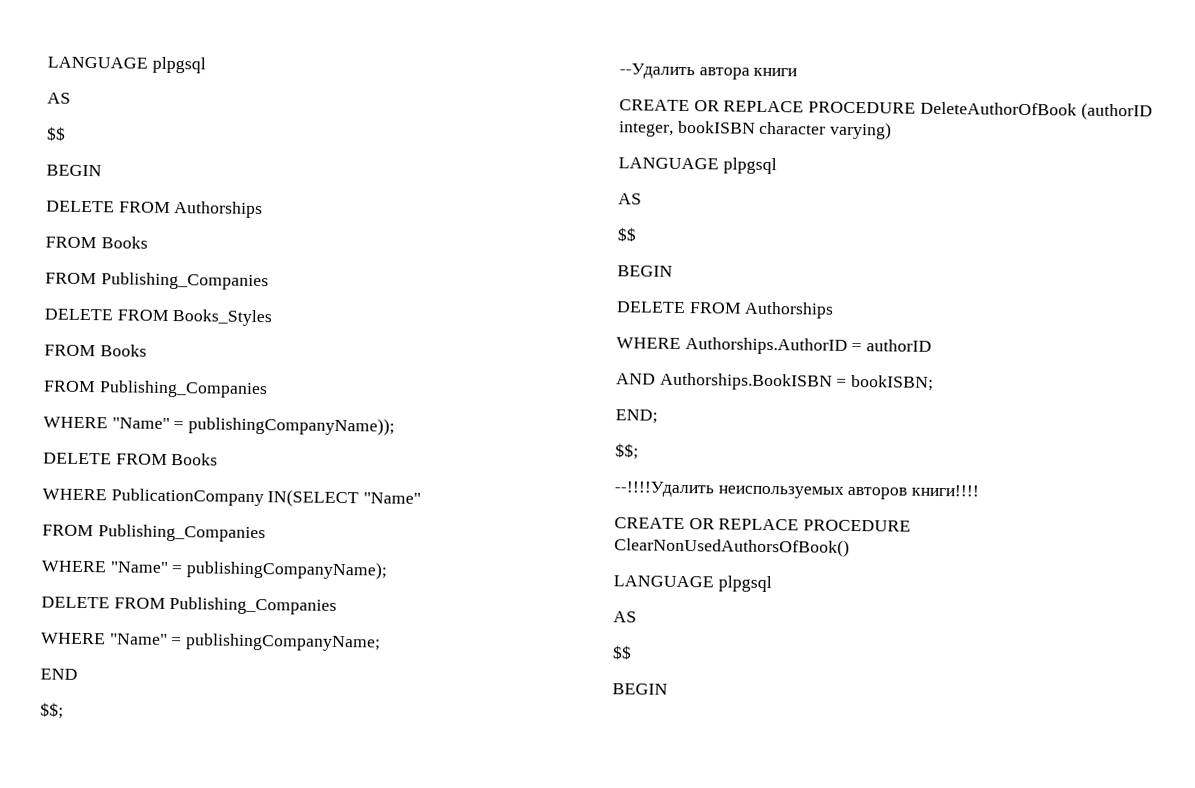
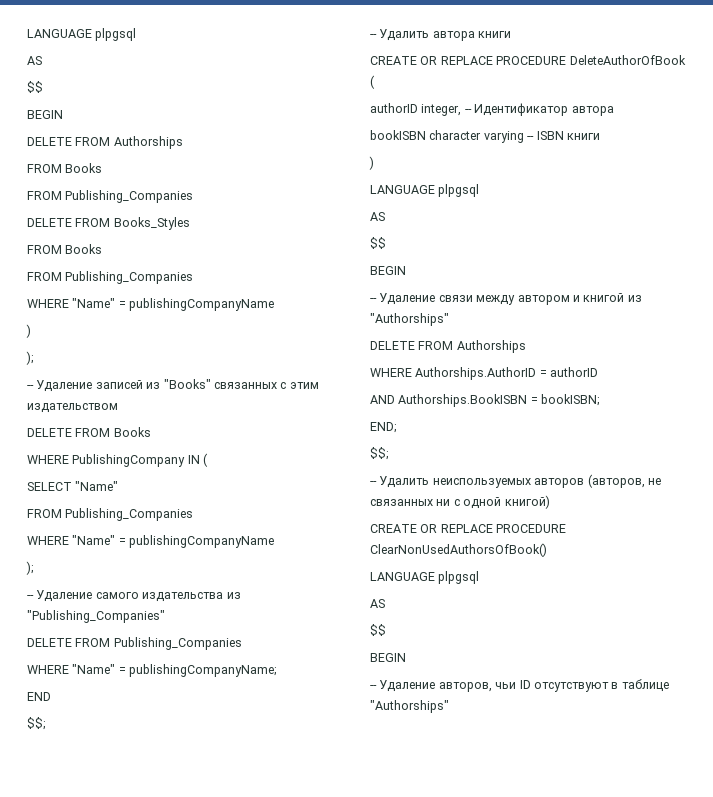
[188,416,396,436] publishingCompanyName)); -> [129,298,275,311] [26,324,31,338] [26,351,34,365] [27,379,319,392] [27,403,118,413] publishingCompanyName // ) // ); // -- Удаление записей из "Books" связанных с этим издательством
[110,488,360,508] PublicationCompany IN(SELECT -> [72,453,209,467] [27,482,72,491] PublishingCompany IN ( // SELECT
[186,560,389,580] publishingCompanyName); -> [129,535,275,548] [26,561,34,575] [27,590,241,602] [27,610,165,623] publishingCompanyName // ); // -- Удаление самого издательства из "Publishing_Companies"
[619,63,695,80] --Удалить -> [370,29,430,41] -- Удалить
[1080,102,1153,121] [619,120,893,140] [618,157,777,175] [618,193,642,205] [617,227,636,242] [617,265,673,277] (authorID integer, bookISBN character varying) // LANGUAGE plpgsql // AS // $$ // BEGIN -> [370,75,375,89] [370,103,614,116] [370,130,600,143] [369,156,374,170] [370,184,480,197] [370,212,385,221] [370,237,386,249] [370,266,406,275] [370,293,642,305] [370,313,449,326] ( // authorID integer, -- Идентификатор автора // bookISBN character varying -- ISBN книги // ) // LANGUAGE plpgsql // AS // $$ // BEGIN // -- Удаление связи между автором и книгой из "Authorships"
[614,481,980,500] --!!!!Удалить неиспользуемых авторов книги!!!! -> [370,474,661,488] [370,495,550,509] -- Удалить неиспользуемых авторов (авторов, не связанных ни с одной книгой)
(668, 689) none -> [370,679,669,692] [370,700,449,713] // -- Удаление авторов, чьи ID отсутствуют в таблице "Authorships"

